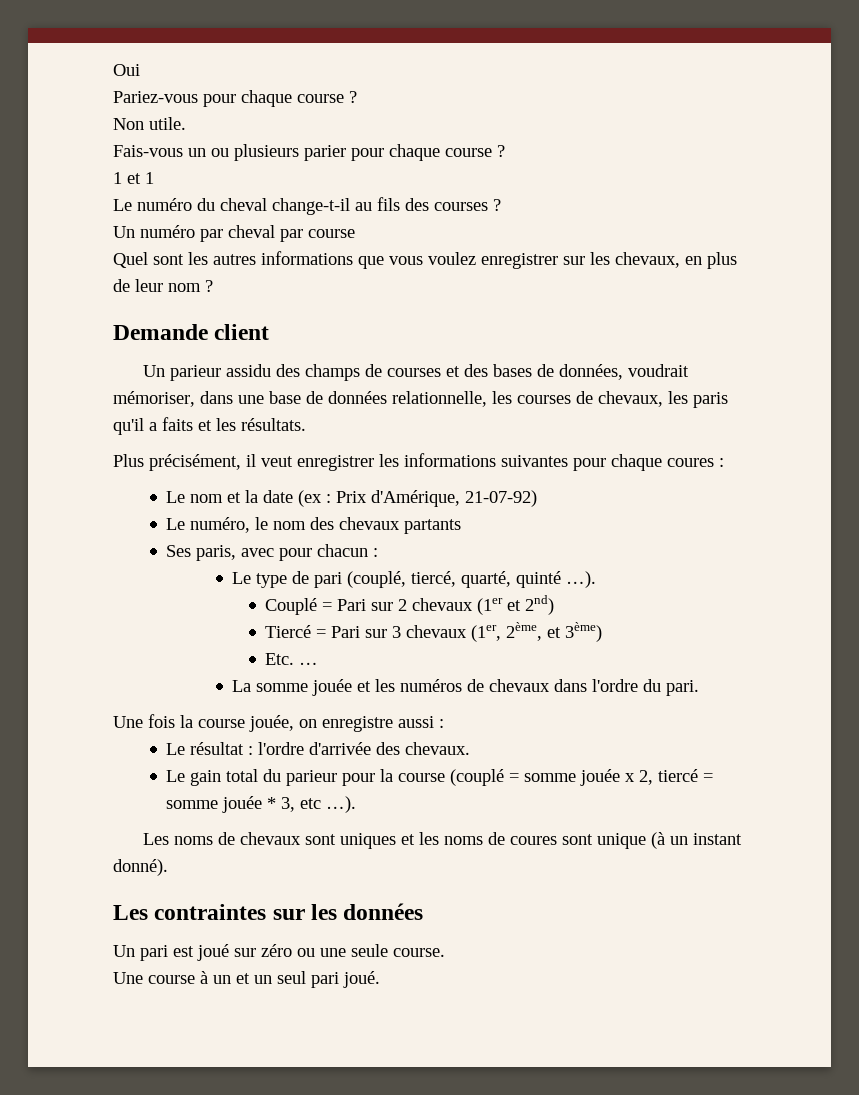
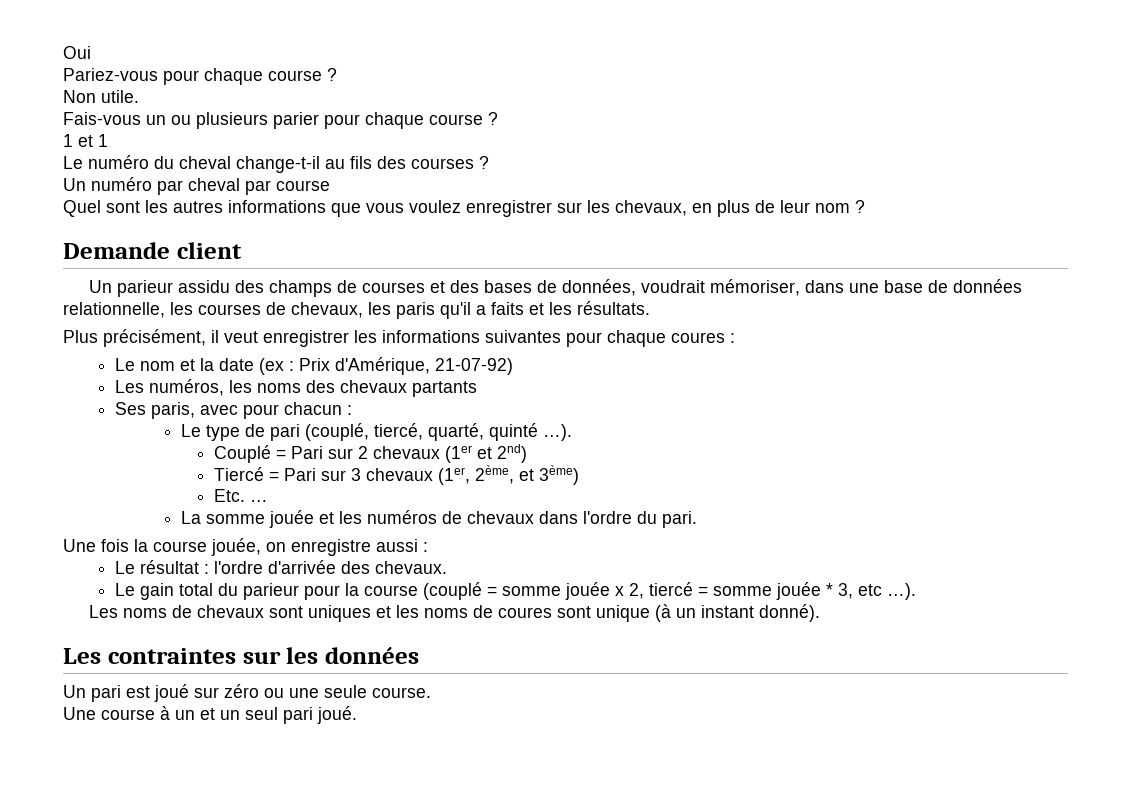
[166,517,307,533] Le numéro, le nom -> [115,379,302,396] Les numéros, les noms

